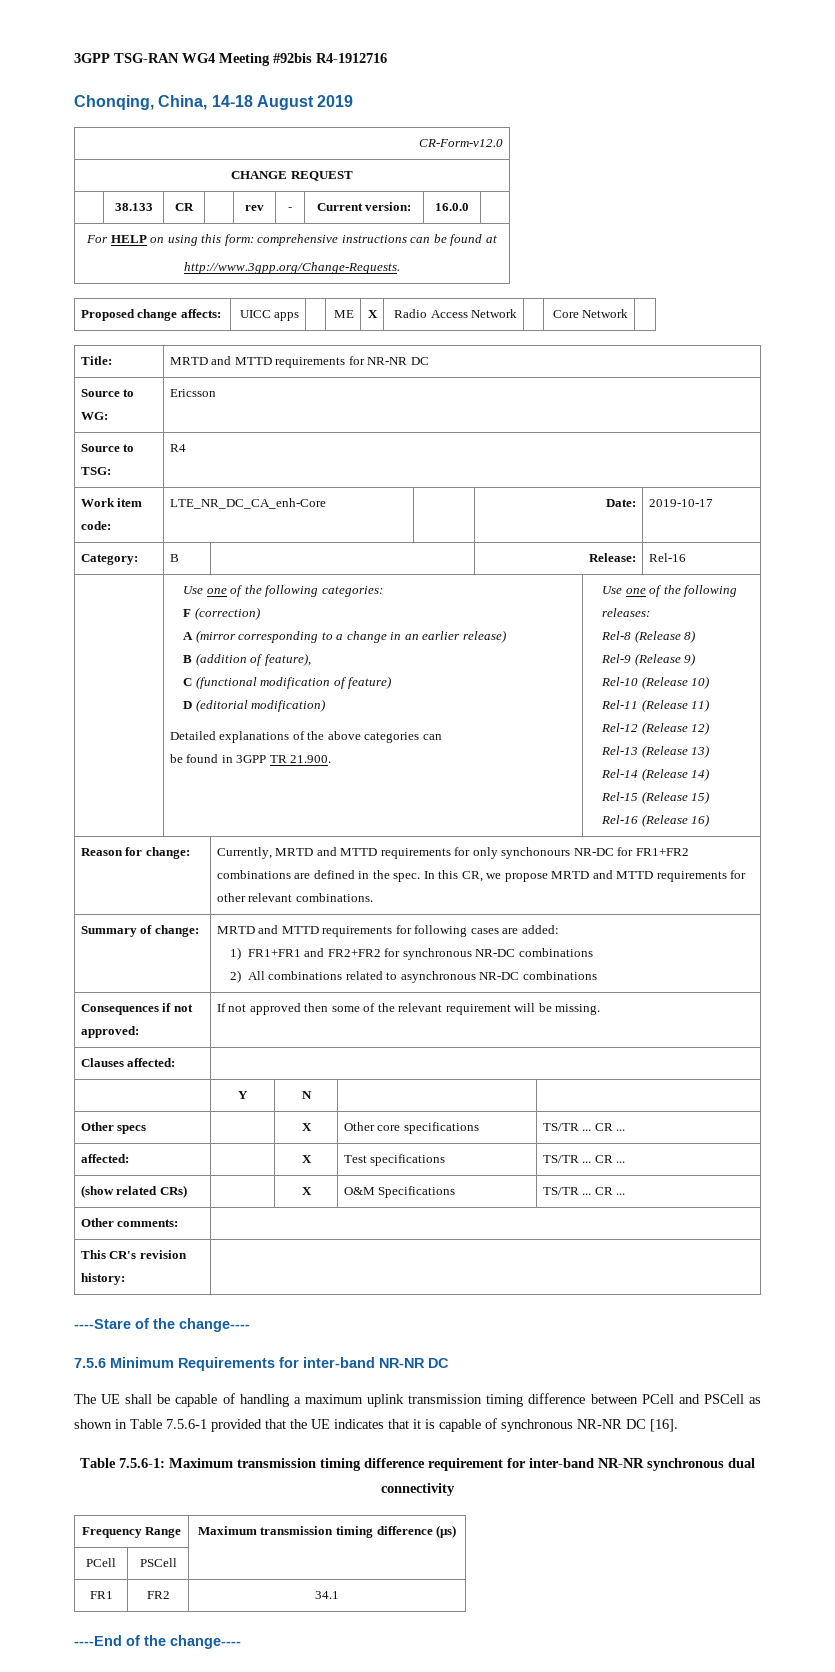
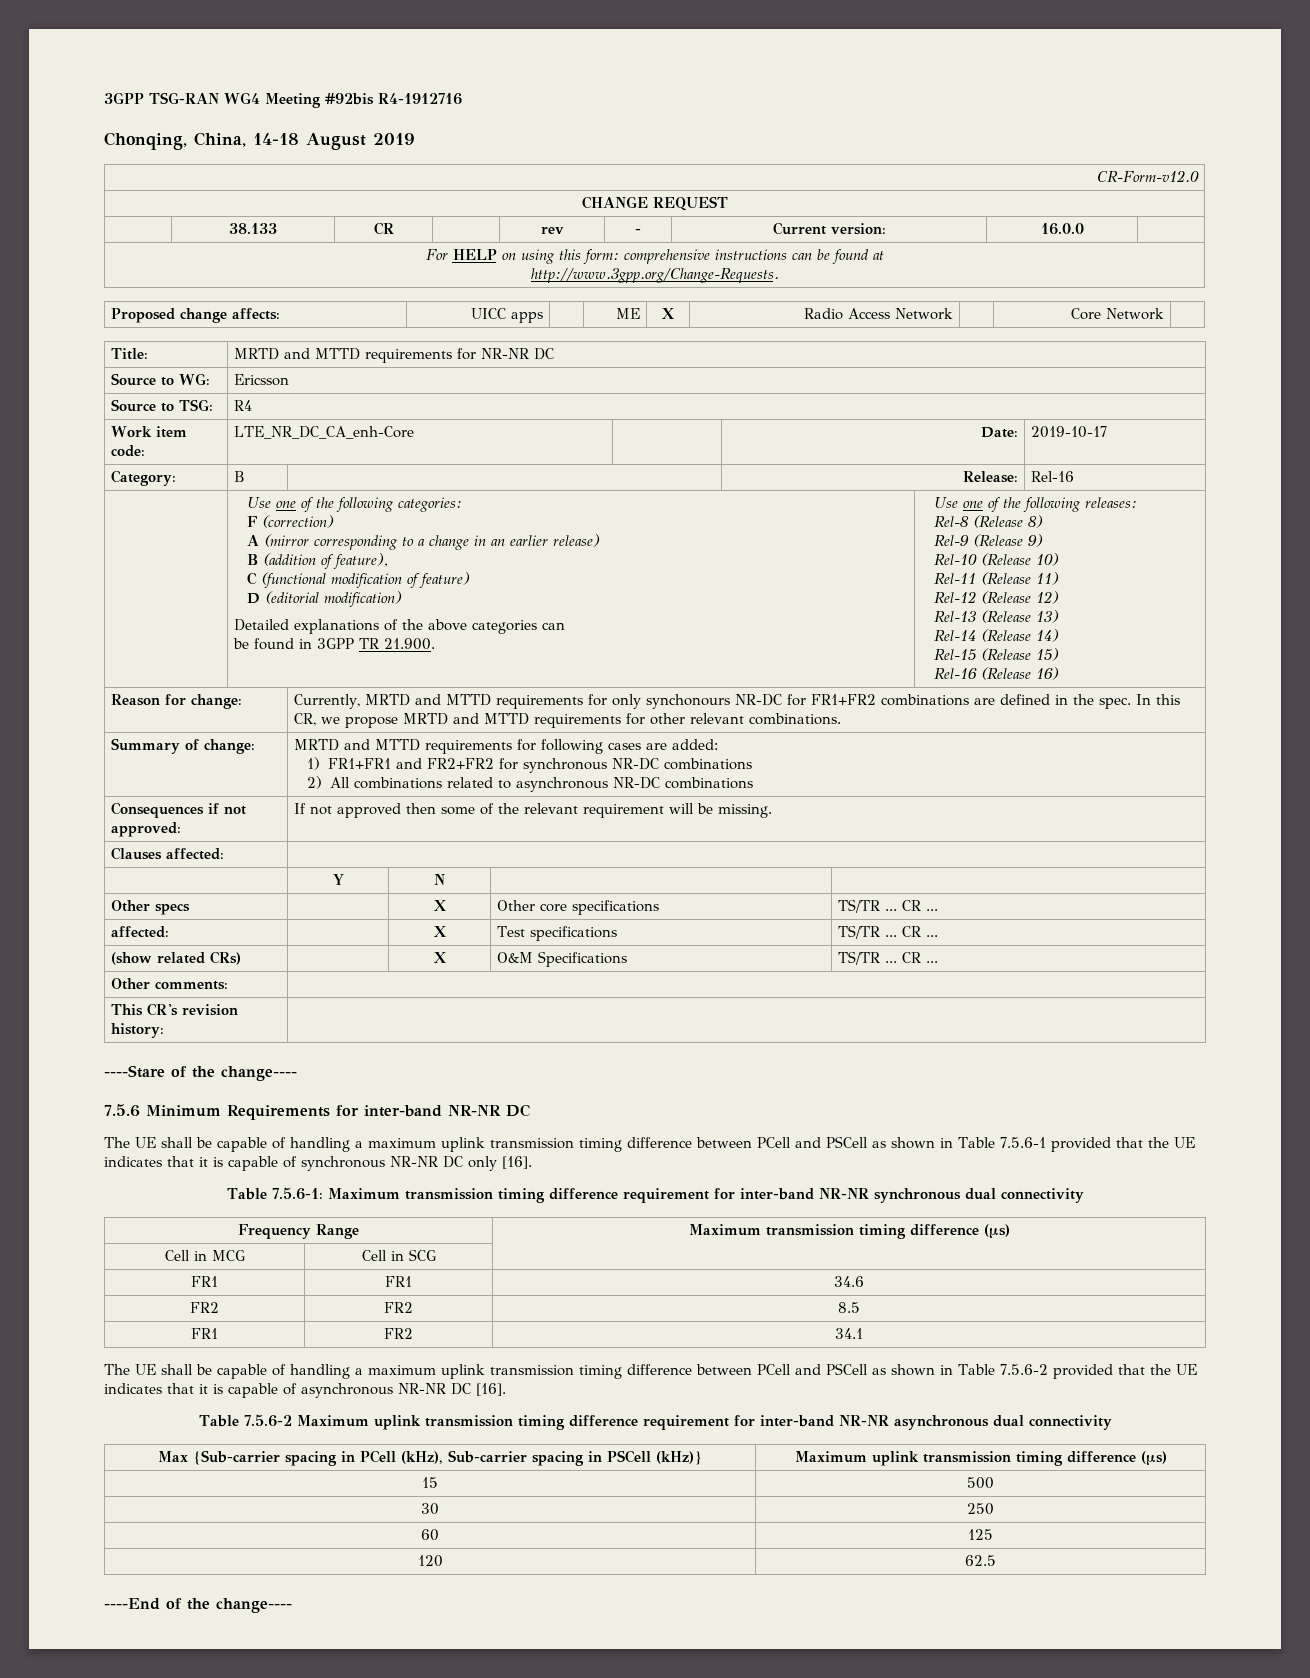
(646, 1424) none -> [468,1156,497,1171] only
[86,1558,116,1567] [139,1558,177,1567] [89,1591,113,1599] [146,1591,170,1599] [315,1591,339,1599] PCell | PSCell | // FR1 | FR2 | 34.1 -> [164,1250,245,1261] [361,1249,436,1261] [191,1276,218,1287] [385,1276,412,1287] [834,1276,864,1287] [190,1302,219,1313] [384,1302,413,1313] [838,1302,860,1313] [191,1328,218,1339] [384,1328,413,1339] [835,1328,863,1339] [104,1363,1197,1379] [104,1383,506,1398] [198,1414,1112,1430] [158,1450,702,1466] [794,1451,1167,1466] [422,1477,438,1488] [967,1477,994,1489] [421,1503,439,1515] [967,1503,994,1515] [421,1529,439,1541] [968,1529,993,1540] [417,1555,443,1567] [965,1555,996,1566] Cell in MCG | Cell in SCG | // FR1 | FR1 | 34.6 // FR2 | FR2 | 8.5 // FR1 | FR2 | 34.1 // The UE shall be capable of handling a maximum uplink transmission timing difference between PCell and PSCell as shown in Table 7.5.6-2 provided that the UE indicates that it is capable of asynchronous NR-NR DC [16]. // Table 7.5.6-2 Maximum uplink transmission timing difference requirement for inter-band NR-NR asynchronous dual connectivity // Max {Sub-carrier spacing in PCell (kHz), Sub-carrier spacing in PSCell (kHz)} | Maximum uplink transmission timing difference (µs) // 15 | 500 // 30 | 250 // 60 | 125 // 120 | 62.5

